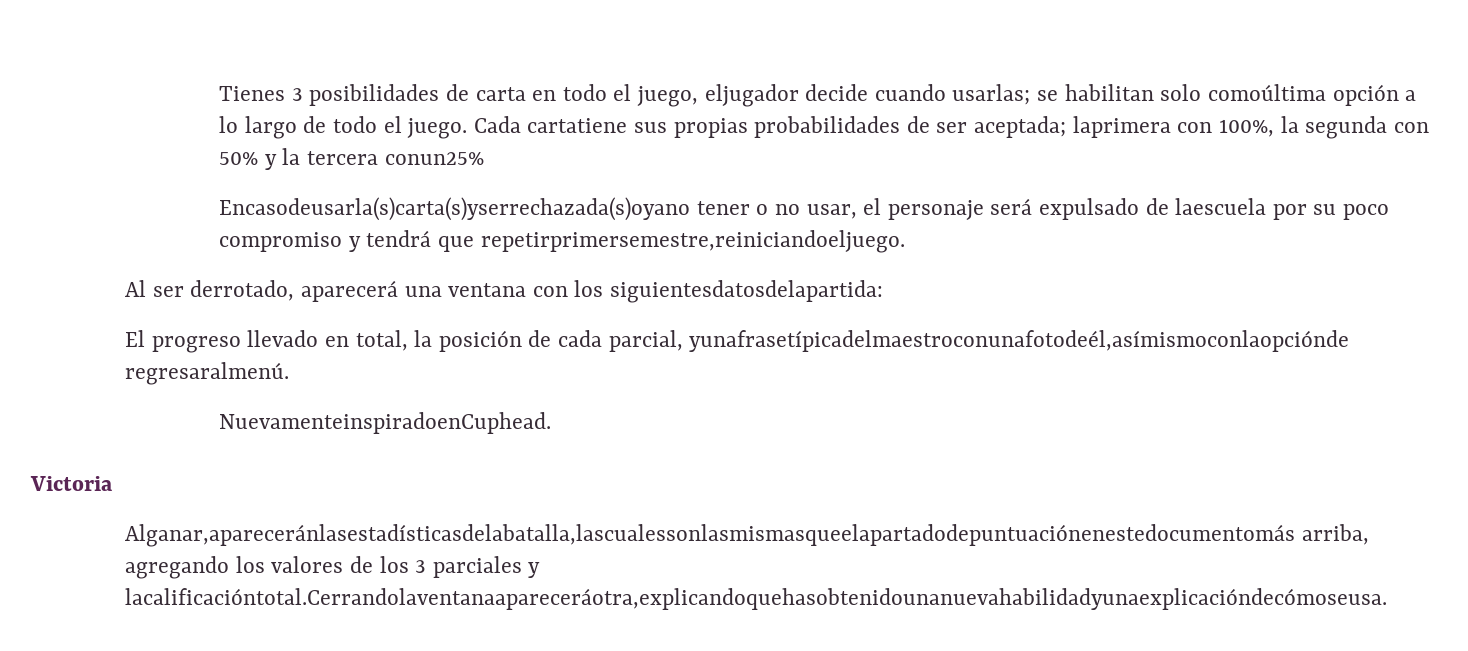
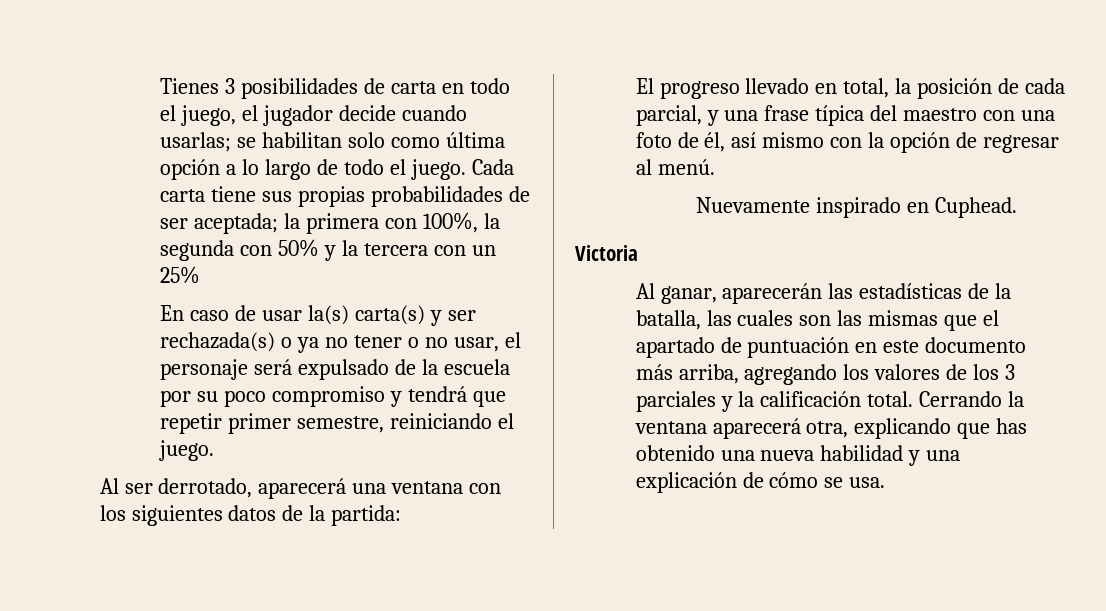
[704,84,799,107] eljugador -> [242,105,334,126] el jugador
[1207,84,1326,101] comoúltima -> [390,132,505,148] como última
[527,118,628,133] cartatiene -> [160,186,257,202] carta tiene
[1072,116,1171,138] laprimera -> [284,213,380,234] la primera
[384,152,484,165] [219,197,691,221] conun25% // Encasodeusarla(s)carta(s)yserrechazada(s)oyano -> [433,245,496,256] [160,266,201,284] [160,305,476,326] [160,332,349,353] con un 25% // En caso de usar la(s) carta(s) y ser rechazada(s) o ya no
[1175,198,1267,215] laescuela -> [421,359,510,375] la escuela
[480,230,905,253] repetirprimersemestre,reiniciandoeljuego. -> [160,413,514,434] [159,440,215,461] repetir primer semestre, reiniciando el juego.
[609,280,883,303] siguientesdatosdelapartida: -> [131,505,402,526] siguientes datos de la partida:
[689,330,1350,352] [125,362,290,385] [219,412,552,434] [30,476,113,491] [125,524,1296,547] yunafrasetípicadelmaestroconunafotodeél,asímismoconlaopciónde regresaralmenú. // NuevamenteinspiradoenCuphead. // Victoria // Alganar,apareceránlasestadísticasdelabatalla,lascualessonlasmismasqueelapartadodepuntuaciónenestedocumentomás -> [706,105,1056,126] [635,132,1060,153] [635,159,715,175] [696,197,1018,218] [575,245,638,261] [635,283,1012,304] [635,310,1000,331] [635,337,1027,358] [635,364,673,380] y una frase típica del maestro con una foto de él, así mismo con la opción de regresar al menú. // Nuevamente inspirado en Cuphead. // Victoria // Al ganar, aparecerán las estadísticas de la batalla, las cuales son las mismas que el apartado de puntuación en este documento más
[125,588,1388,610] lacalificacióntotal.Cerrandolaventanaapareceráotra,explicandoquehasobtenidounanuevahabilidadyunaexplicacióndecómoseusa. -> [738,391,1025,407] [634,418,1028,439] [635,445,961,466] [635,472,886,493] la calificación total. Cerrando la ventana aparecerá otra, explicando que has obtenido una nueva habilidad y una explicación de cómo se usa.

